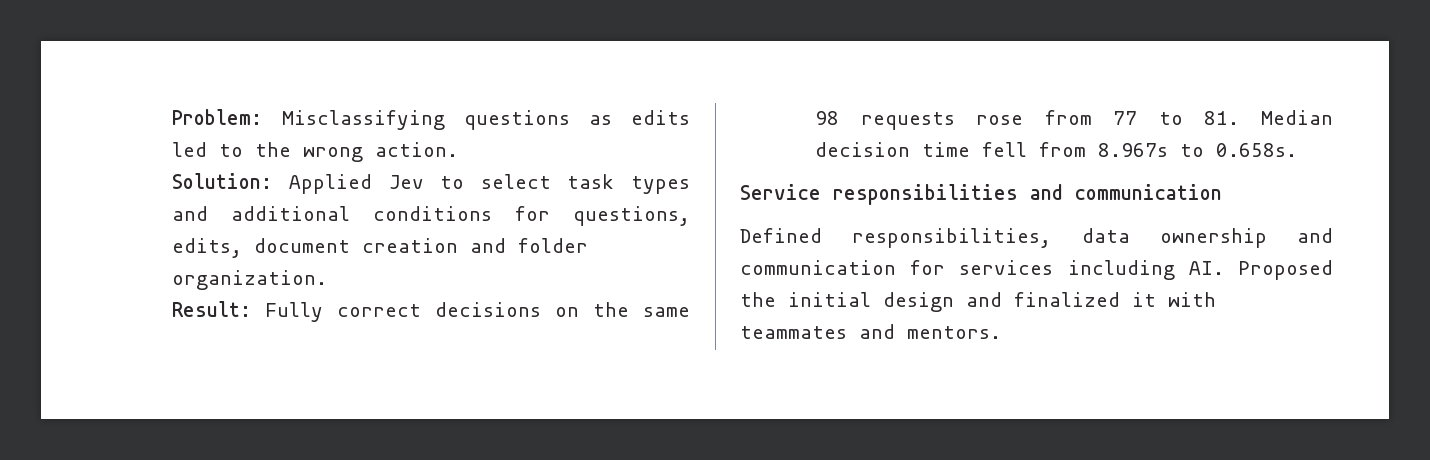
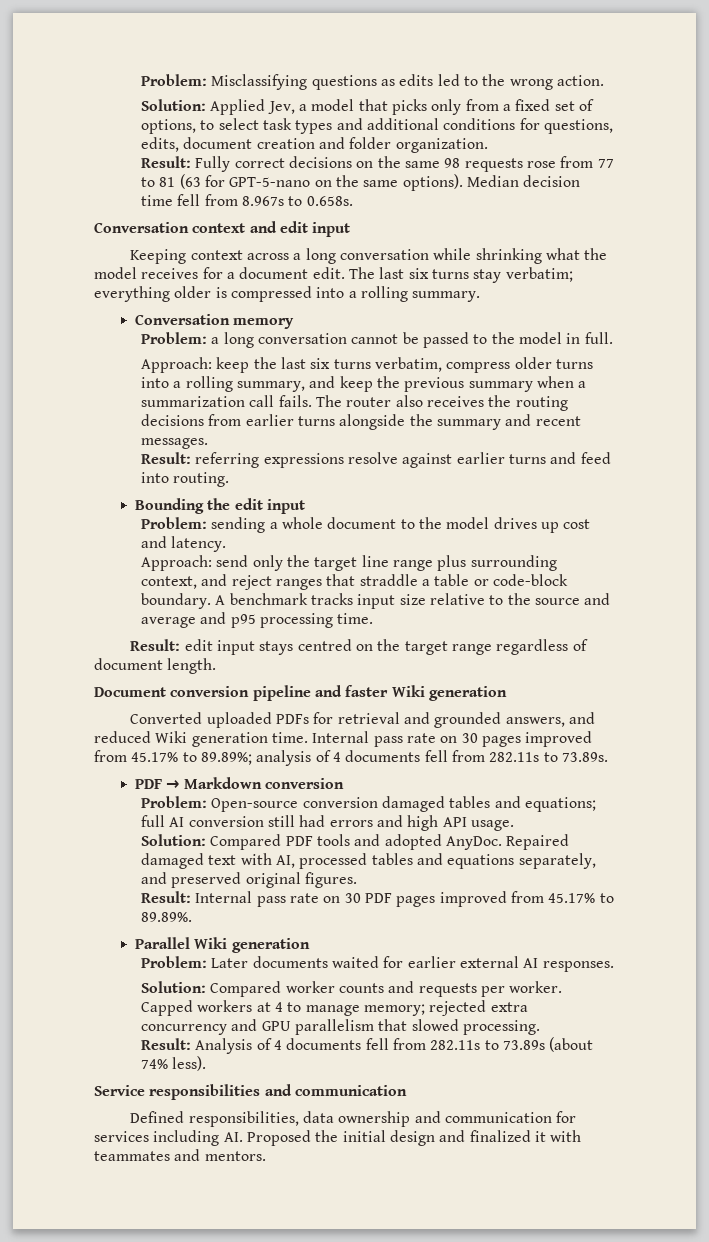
[388,175,424,189] Jev -> [267,99,594,115] [141,119,197,134] Jev, a model that picks only from a fixed set of options,
[1204,111,1240,125] 81. -> [159,174,463,191] 81 (63 for GPT-5-nano on the same options).
(1298, 150) none -> [94,221,351,237] [130,248,608,264] [94,267,573,283] [94,286,481,302] [135,314,295,329] [141,332,613,348] [141,357,593,373] [141,376,587,392] [141,395,568,411] [141,414,581,430] [141,438,209,449] [141,452,611,468] [141,472,230,487] [135,498,306,514] [141,517,591,533] [141,536,227,552] [141,555,557,571] [141,574,568,590] [141,593,611,609] [141,612,374,628] [130,639,588,655] [94,658,217,674] [94,685,507,701] [130,712,596,728] [94,731,593,747] [94,750,608,766] [135,777,345,789] [141,796,596,812] [141,815,514,831] [141,834,570,850] [141,853,596,869] [141,872,358,888] [141,891,614,907] [141,912,193,922] [135,937,310,953] [141,956,614,972] [141,981,563,997] [141,1000,528,1016] [141,1019,540,1035] [141,1037,594,1054] [141,1056,207,1071] // Conversation context and edit input // Keeping context across a long conversation while shrinking what the model receives for a document edit. The last six turns stay verbatim; everything older is compressed into a rolling summary. // Conversation memory // Problem: a long conversation cannot be passed to the model in full. // Approach: keep the last six turns verbatim, compress older turns into a rolling summary, and keep the previous summary when a summarization call fails. The router also receives the routing decisions from earlier turns alongside the summary and recent messages. // Result: referring expressions resolve against earlier turns and feed into routing. // Bounding the edit input // Problem: sending a whole document to the model drives up cost and latency. // Approach: send only the target line range plus surrounding context, and reject ranges that straddle a table or code-block boundary. A benchmark tracks input size relative to the source and average and p95 processing time. // Result: edit input stays centred on the target range regardless of document length. // Document conversion pipeline and faster Wiki generation // Converted uploaded PDFs for retrieval and grounded answers, and reduced Wiki generation time. Internal pass rate on 30 pages improved from 45.17% to 89.89%; analysis of 4 documents fell from 282.11s to 73.89s. // PDF → Markdown conversion // Problem: Open-source conversion damaged tables and equations; full AI conversion still had errors and high API usage. // Solution: Compared PDF tools and adopted AnyDoc. Repaired damaged text with AI, processed tables and equations separately, and preserved original figures. // Result: Internal pass rate on 30 PDF pages improved from 45.17% to 89.89%. // Parallel Wiki generation // Problem: Later documents waited for earlier external AI responses. // Solution: Compared worker counts and requests per worker. Capped workers at 4 to manage memory; rejected extra concurrency and GPU parallelism that slowed processing. // Result: Analysis of 4 documents fell from 282.11s to 73.89s (about 74% less).

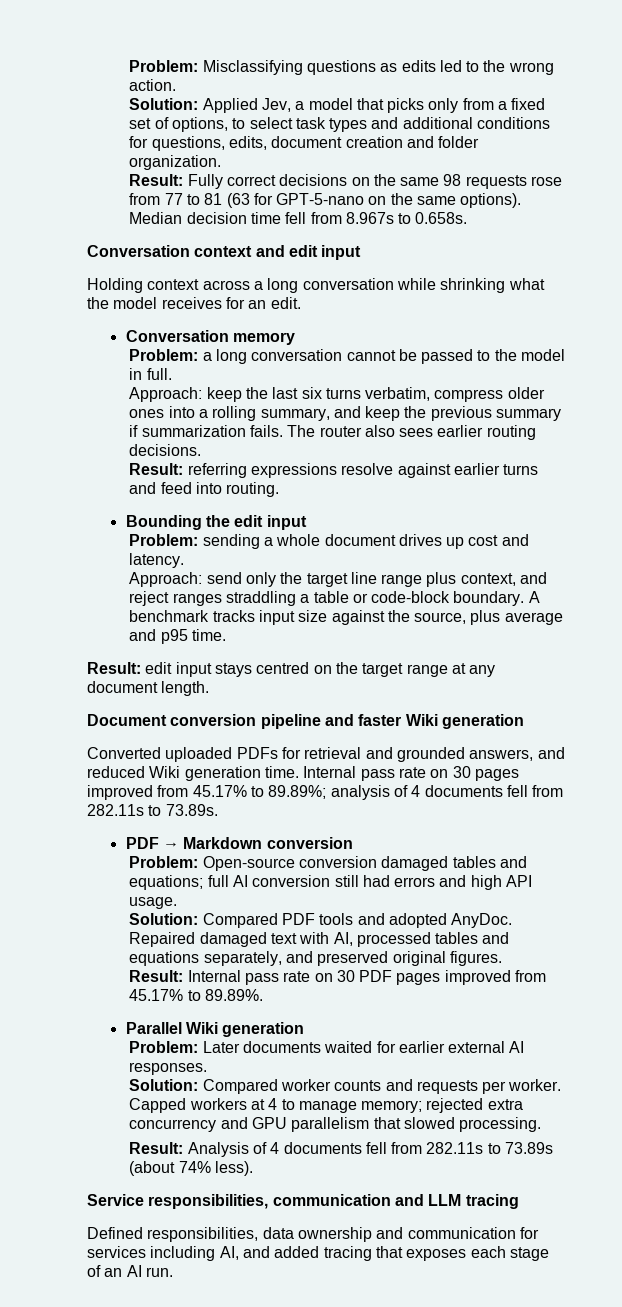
[130,249,187,264] Keeping -> [87,278,143,293] Holding
[226,267,309,279] a document -> [248,300,267,309] an
[348,267,573,283] [94,286,481,302] The last six turns stay verbatim; everything older is compressed into a rolling summary. -> (301, 303) none
[555,359,593,369] turns -> [129,409,165,418] ones
[536,376,587,388] [141,395,568,411] [141,414,581,430] [141,438,209,449] when a summarization call fails. The router also receives the routing decisions from earlier turns alongside the summary and recent messages. -> [129,425,536,440] [129,444,202,456] if summarization fails. The router also sees earlier routing decisions.
[400,517,490,529] to the model -> (396, 540) none
[470,555,557,571] surrounding -> (457, 579) none
[326,574,418,586] that straddle -> [225,591,296,606] straddling
[429,593,611,605] relative to the source and -> [331,610,501,625] against the source, plus
[260,613,334,628] processing -> (188, 636) none
[496,639,588,655] regardless of -> [451,663,496,677] at any
[149,1084,407,1100] responsibilities and communication -> [148,1194,519,1209] responsibilities, communication and LLM tracing
[223,1130,582,1146] [94,1149,266,1161] AI. Proposed the initial design and finalized it with teammates and mentors. -> [219,1246,549,1261] [87,1265,173,1277] AI, and added tracing that exposes each stage of an AI run.

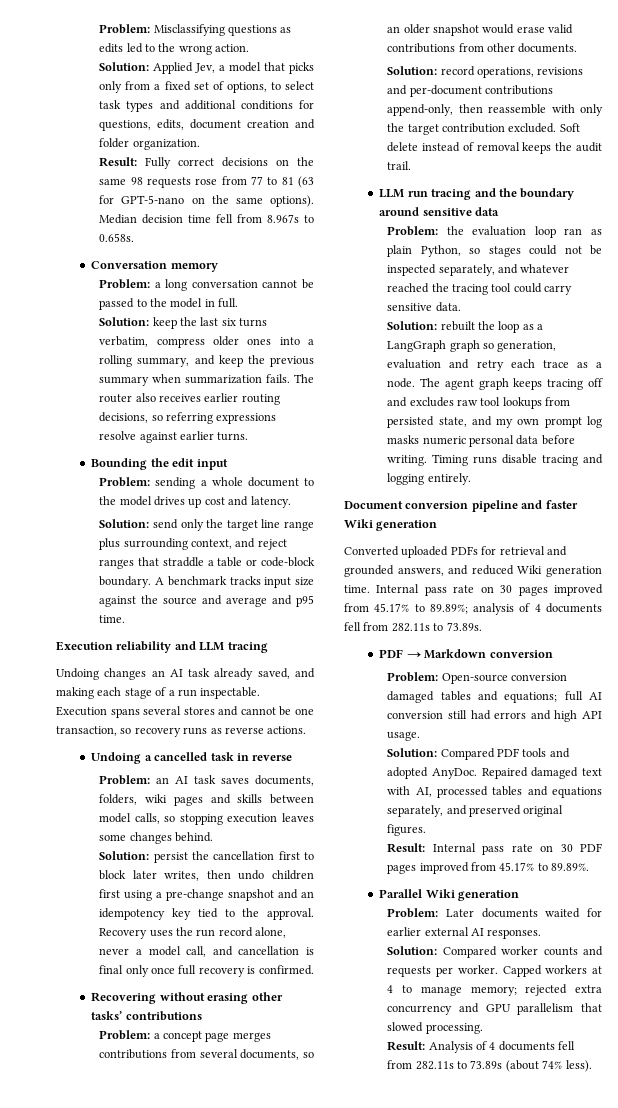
[87,245,362,260] [87,278,545,293] [87,297,301,309] // Conversation context and edit input // Holding context across a long conversation while shrinking what the model receives for an edit. -> (135, 237) none
[129,387,203,402] Approach: -> [99,317,150,326] Solution:
[129,425,139,437] if -> [152,374,182,383] when
[399,428,434,437] sees -> [159,394,202,402] receives
[129,444,202,456] [129,463,184,475] decisions. // Result: -> [99,412,163,423] decisions, so
[503,464,539,475] [129,482,280,497] turns and feed into routing. -> [217,432,249,441] turns.
(396, 540) none -> [304,478,314,486] [99,496,152,506] to the model
[129,572,203,587] Approach: -> [99,519,150,528] Solution:
(457, 579) none -> [123,538,188,550] surrounding
[225,591,296,606] straddling -> [138,557,204,567] that straddle
[414,610,501,625] source, plus -> [163,595,223,605] source and
[87,662,496,677] [87,681,210,696] Result: edit input stays centred on the target range at any document length. -> [56,641,268,653] [56,668,315,680] [56,687,261,699] [56,706,315,718] [56,726,307,737] [91,752,293,764] [99,775,314,786] [99,794,314,806] [99,813,314,825] [99,832,214,844] [99,851,315,863] [99,870,314,881] [99,889,314,901] [99,908,314,920] [99,927,287,939] [99,946,314,957] [99,965,314,977] [91,992,283,1004] [91,1011,202,1021] [99,1030,271,1042] [99,1049,314,1060] [387,24,574,36] [387,43,578,53] [387,66,584,78] [387,85,554,97] [387,104,603,116] [387,123,580,135] [387,142,602,154] [387,161,412,170] [379,188,575,200] [379,207,500,216] [387,226,602,238] [387,245,602,257] [387,264,570,276] [387,283,573,295] [387,302,461,312] [387,321,544,333] [387,340,557,352] [387,359,602,371] [387,378,603,390] [387,397,571,409] [387,416,602,428] [387,435,575,447] [387,454,603,466] [387,473,471,485] Execution reliability and LLM tracing // Undoing changes an AI task already saved, and making each stage of a run inspectable. Execution spans several stores and cannot be one transaction, so recovery runs as reverse actions. // Undoing a cancelled task in reverse // Problem: an AI task saves documents, folders, wiki pages and skills between model calls, so stopping execution leaves some changes behind. // Solution: persist the cancellation first to block later writes, then undo children first using a pre-change snapshot and an idempotency key tied to the approval. Recovery uses the run record alone, never a model call, and cancellation is final only once full recovery is confirmed. // Recovering without erasing other tasks’ contributions // Problem: a concept page merges contributions from several documents, so an older snapshot would erase valid contributions from other documents. // Solution: record operations, revisions and per-document contributions append-only, then reassemble with only the target contribution excluded. Soft delete instead of removal keeps the audit trail. // LLM run tracing and the boundary around sensitive data // Problem: the evaluation loop ran as plain Python, so stages could not be inspected separately, and whatever reached the tracing tool could carry sensitive data. // Solution: rebuilt the loop as a LangGraph graph so generation, evaluation and retry each trace as a node. The agent graph keeps tracing off and excludes raw tool lookups from persisted state, and my own prompt log masks numeric personal data before writing. Timing runs disable tracing and logging entirely.
[87,1194,519,1209] [87,1227,539,1242] [87,1246,549,1261] [87,1265,173,1277] // Service responsibilities, communication and LLM tracing // Defined responsibilities, data ownership and communication for services including AI, and added tracing that exposes each stage of an AI run. -> (592, 1066) none

